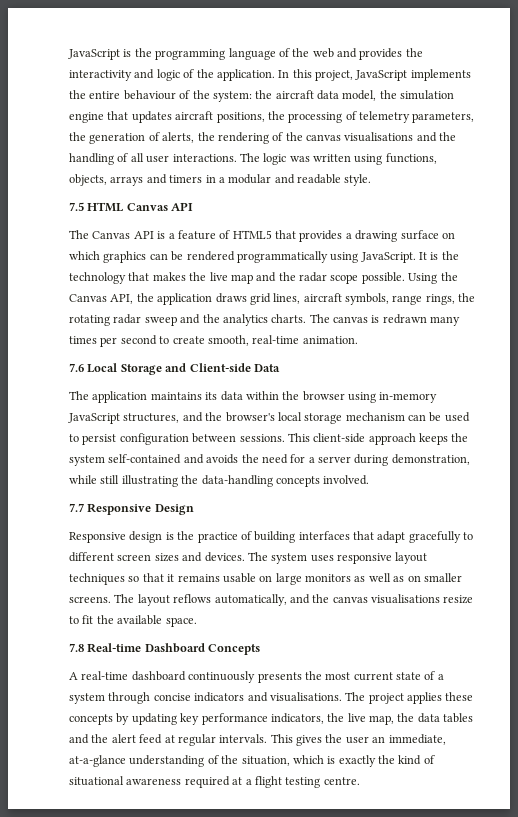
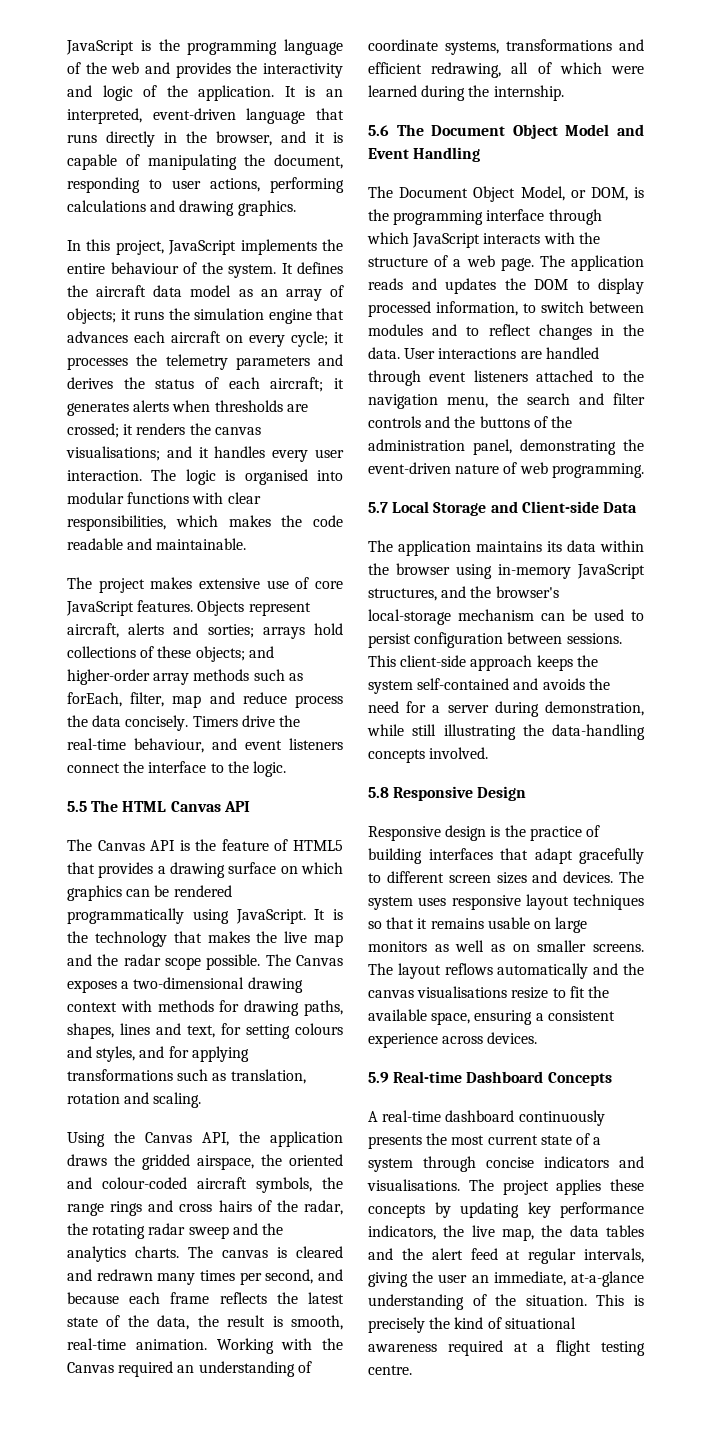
(275, 75) none -> [284,86,343,97] [67,108,344,124] [67,131,343,147] [67,154,343,170] [67,177,344,193] [67,200,296,216] It is an interpreted, event-driven language that runs directly in the browser, and it is capable of manipulating the document, responding to user actions, performing calculations and drawing graphics. //
[212,90,455,102] [69,111,475,123] [69,132,457,144] [69,153,437,165] [69,174,372,186] [69,202,84,211] system: the aircraft data model, the simulation engine that updates aircraft positions, the processing of telemetry parameters, the generation of alerts, the rendering of the canvas visualisations and the handling of all user interactions. The logic was written using functions, objects, arrays and timers in a modular and readable style. // 7.5 -> [228,262,343,278] [67,285,344,301] [67,308,344,324] [67,331,344,347] [67,354,343,370] [67,377,344,392] [67,400,308,416] [67,423,261,438] [66,446,344,462] [67,469,343,485] [67,492,261,504] [67,515,343,531] [67,538,247,550] [67,577,343,593] [66,600,311,616] [67,623,343,639] [67,646,274,662] [67,669,303,685] [67,692,343,708] [67,715,300,731] [67,738,343,753] [67,761,286,777] [67,800,119,812] system. It defines the aircraft data model as an array of objects; it runs the simulation engine that advances each aircraft on every cycle; it processes the telemetry parameters and derives the status of each aircraft; it generates alerts when thresholds are crossed; it renders the canvas visualisations; and it handles every user interaction. The logic is organised into modular functions with clear responsibilities, which makes the code readable and maintainable. // The project makes extensive use of core JavaScript features. Objects represent aircraft, alerts and sorties; arrays hold collections of these objects; and higher-order array methods such as forEach, filter, map and reduce process the data concisely. Timers drive the real-time behaviour, and event listeners connect the interface to the logic. // 5.5 The
[168,233,175,239] a -> [195,839,217,851] the
(405, 278) none -> [265,954,343,966] [67,977,303,993] [67,1000,343,1016] [67,1023,343,1039] [67,1046,249,1062] [67,1069,306,1084] [67,1092,202,1108] The Canvas exposes a two-dimensional drawing context with methods for drawing paths, shapes, lines and text, for setting colours and styles, and for applying transformations such as translation, rotation and scaling. //
[249,293,455,305] grid lines, aircraft symbols, range rings, -> [114,1154,343,1170] [67,1177,343,1193] [67,1200,343,1216] the gridded airspace, the oriented and colour-coded aircraft symbols, the range rings and cross hairs of the radar,
(380, 319) none -> [296,1246,343,1258] [67,1269,92,1281] cleared and
[120,335,358,346] [69,363,84,372] second to create smooth, real-time animation. // 7.6 -> [265,1269,343,1284] [67,1292,344,1304] [67,1315,343,1330] [67,1338,343,1354] [67,1361,312,1377] [368,39,644,55] [368,62,644,78] [368,85,564,101] [368,124,644,139] [368,147,481,162] [368,186,644,202] [368,209,602,225] [367,232,600,248] [368,255,644,271] [368,278,644,294] [368,301,644,317] [368,324,644,340] [368,347,599,359] [368,370,644,386] [368,393,645,409] [368,416,572,428] [368,439,644,455] [368,462,644,478] [368,502,388,513] second, and because each frame reflects the latest state of the data, the result is smooth, real-time animation. Working with the Canvas required an understanding of coordinate systems, transformations and efficient redrawing, all of which were learned during the internship. // 5.6 The Document Object Model and Event Handling // The Document Object Model, or DOM, is the programming interface through which JavaScript interacts with the structure of a web page. The application reads and updates the DOM to display processed information, to switch between modules and to reflect changes in the data. User interactions are handled through event listeners attached to the navigation menu, the search and filter controls and the buttons of the administration panel, demonstrating the event-driven nature of web programming. // 5.7
[277,412,343,424] local storage -> [368,609,451,625] local-storage
[69,503,84,512] 7.7 -> [368,787,389,798] 5.8
[214,594,287,606] automatically, -> [497,963,589,979] automatically
[165,617,197,627] [69,643,84,652] space. // 7.8 -> [431,1010,615,1025] [368,1032,538,1048] [368,1072,389,1083] space, ensuring a consistent experience across devices. // 5.9
[219,734,322,746] intervals. This gives -> [584,1248,644,1263] [368,1272,408,1287] intervals, giving
[241,755,376,767] situation, which is exactly -> [525,1294,644,1306] [368,1317,425,1333] situation. This is precisely

